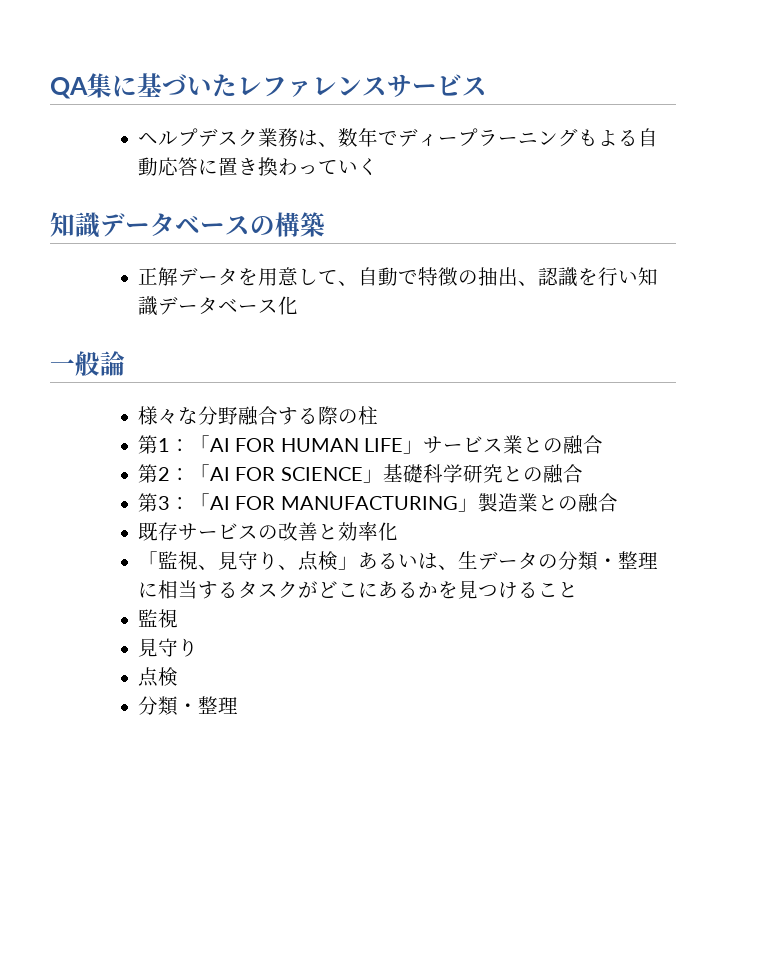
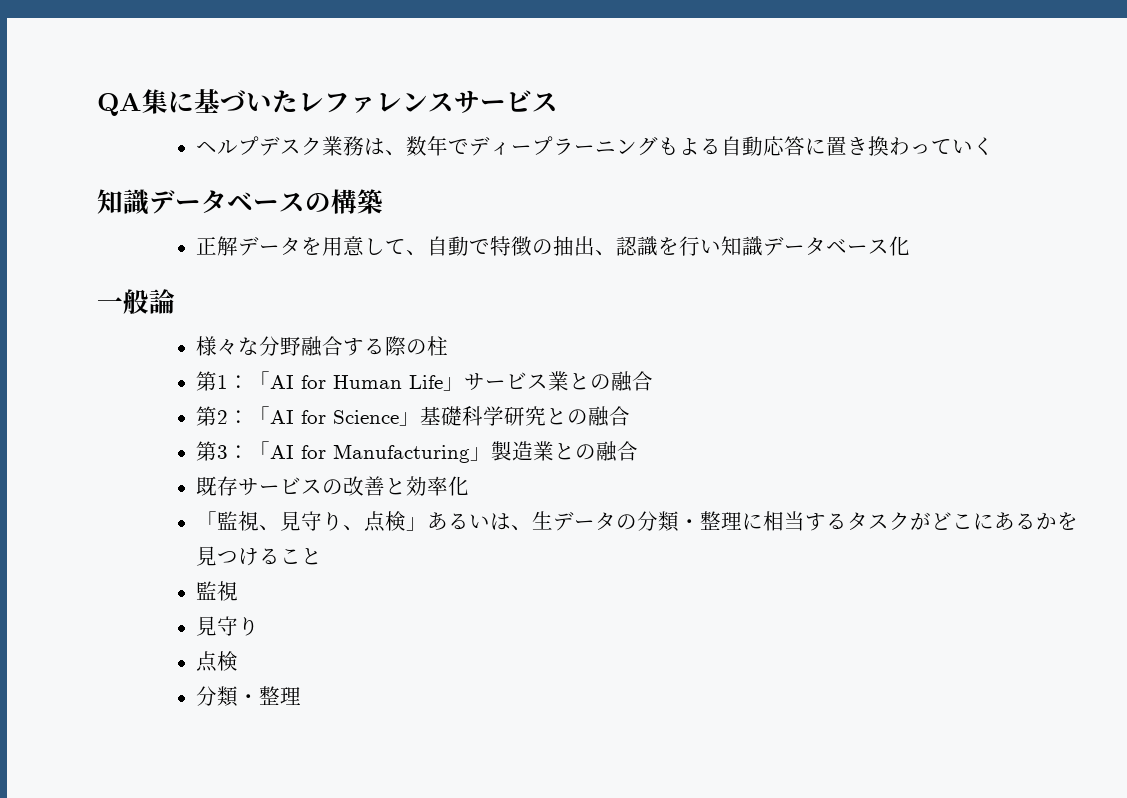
[235,438,403,452] FOR HUMAN LIFE -> [301,375,444,389] for Human Life
[235,467,363,481] FOR SCIENCE -> [301,410,400,424] for Science
[235,496,458,510] FOR MANUFACTURING -> [301,444,471,463] for Manufacturing

